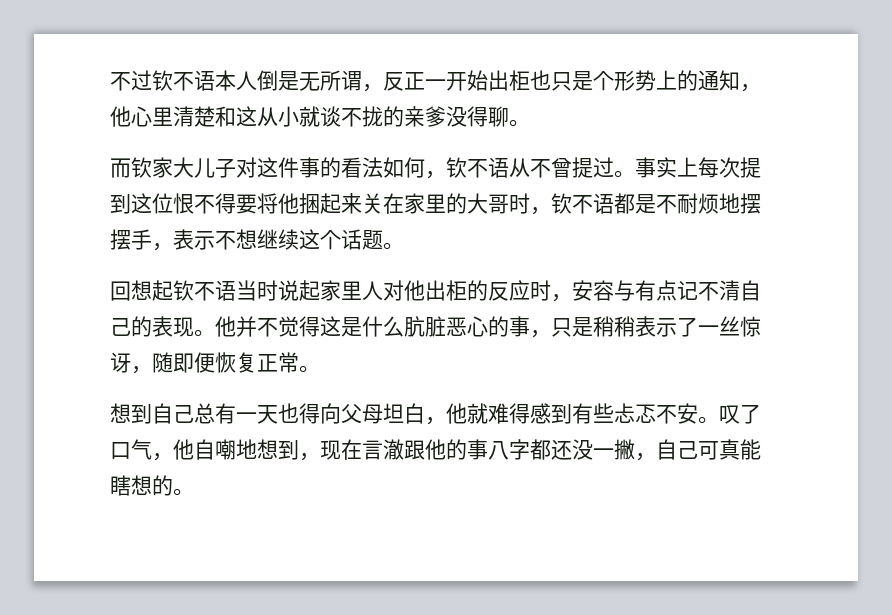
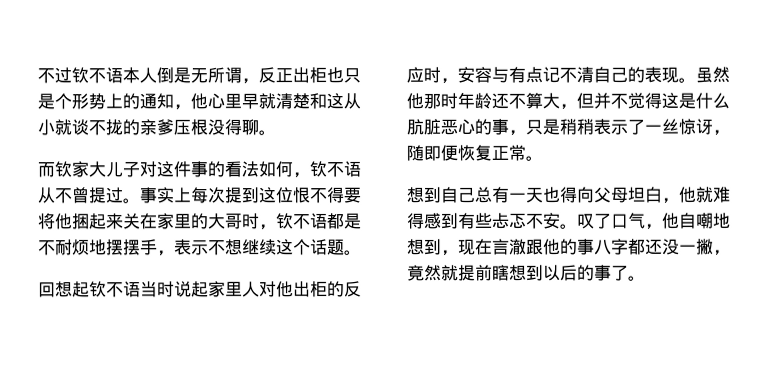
[425,70,488,91] 一开始 -> (293, 75) none
(173, 116) none -> [241,93,276,110] 早就
(446, 116) none -> [173,119,208,136] 压根
[215,316,236,337] 他 -> [695,66,730,83] [406,91,594,110] 虽然他那时年龄还不算大，但
[656,439,761,460] [110,475,173,496] 自己可真能瞎想的 -> [407,264,629,281] 竟然就提前瞎想到以后的事了

